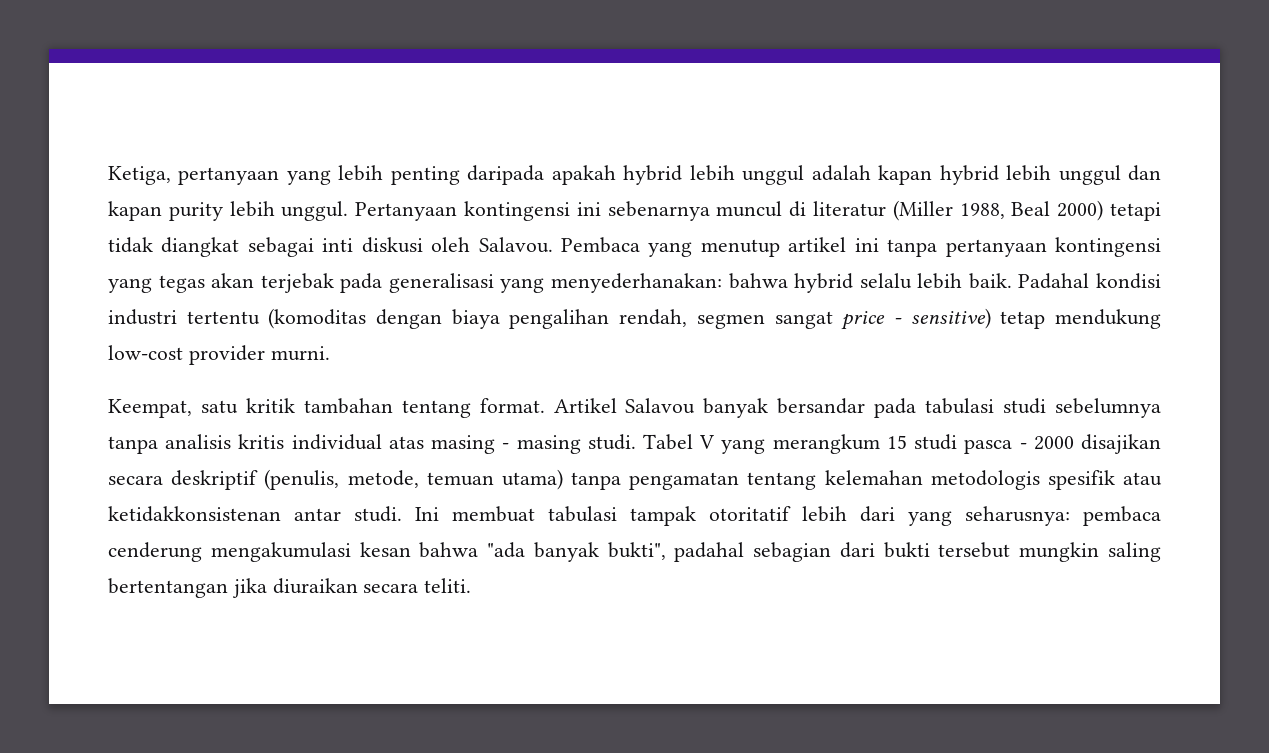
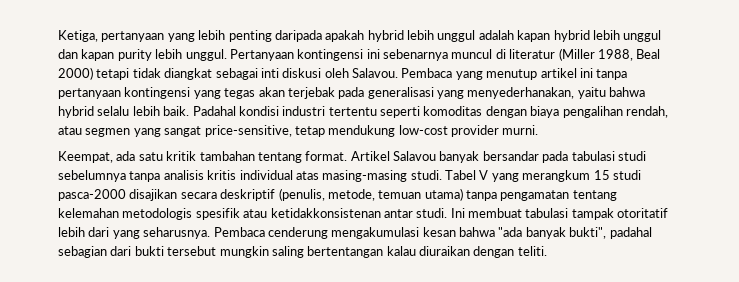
[551,273,722,293] menyederhanakan: -> [467,87,606,99] menyederhanakan, yaitu
[268,308,367,329] (komoditas -> [380,106,483,118] seperti komoditas
[696,308,991,330] segmen sangat price - sensitive) -> [58,125,292,137] atau segmen yang sangat price-sensitive,
(192, 408) none -> [116,151,136,161] ada
[431,435,581,454] masing - masing -> [322,170,408,182] masing-masing
[964,436,1074,454] pasca - 2000 -> [58,189,126,201] pasca-2000
[965,506,1161,526] seharusnya: pembaca -> [143,227,265,239] seharusnya. Pembaca
[231,578,419,598] jika diuraikan secara -> [386,246,515,258] kalau diuraikan dengan

